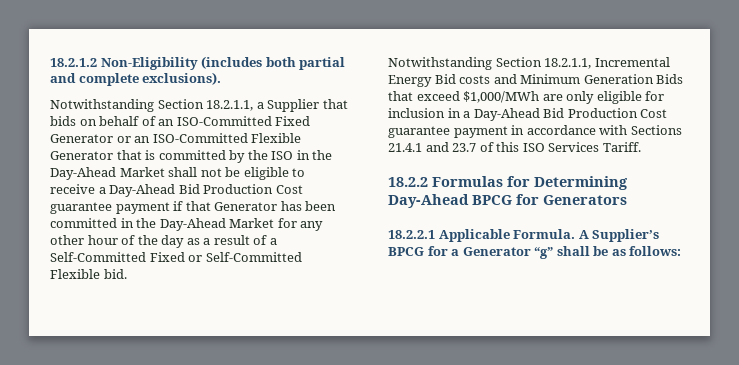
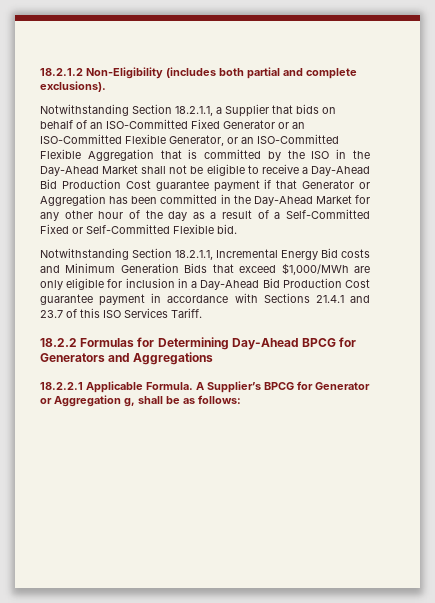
[50,151,113,160] Generator -> [169,134,339,146] [40,149,154,161] Generator, or an ISO-Committed Flexible Aggregation
(278, 206) none -> [359,182,370,189] [40,194,106,206] or Aggregation
(627, 200) none -> [108,352,214,365] and Aggregations
[451,247,554,259] a Generator “g” -> [315,382,370,390] [40,395,135,407] Generator or Aggregation g,

